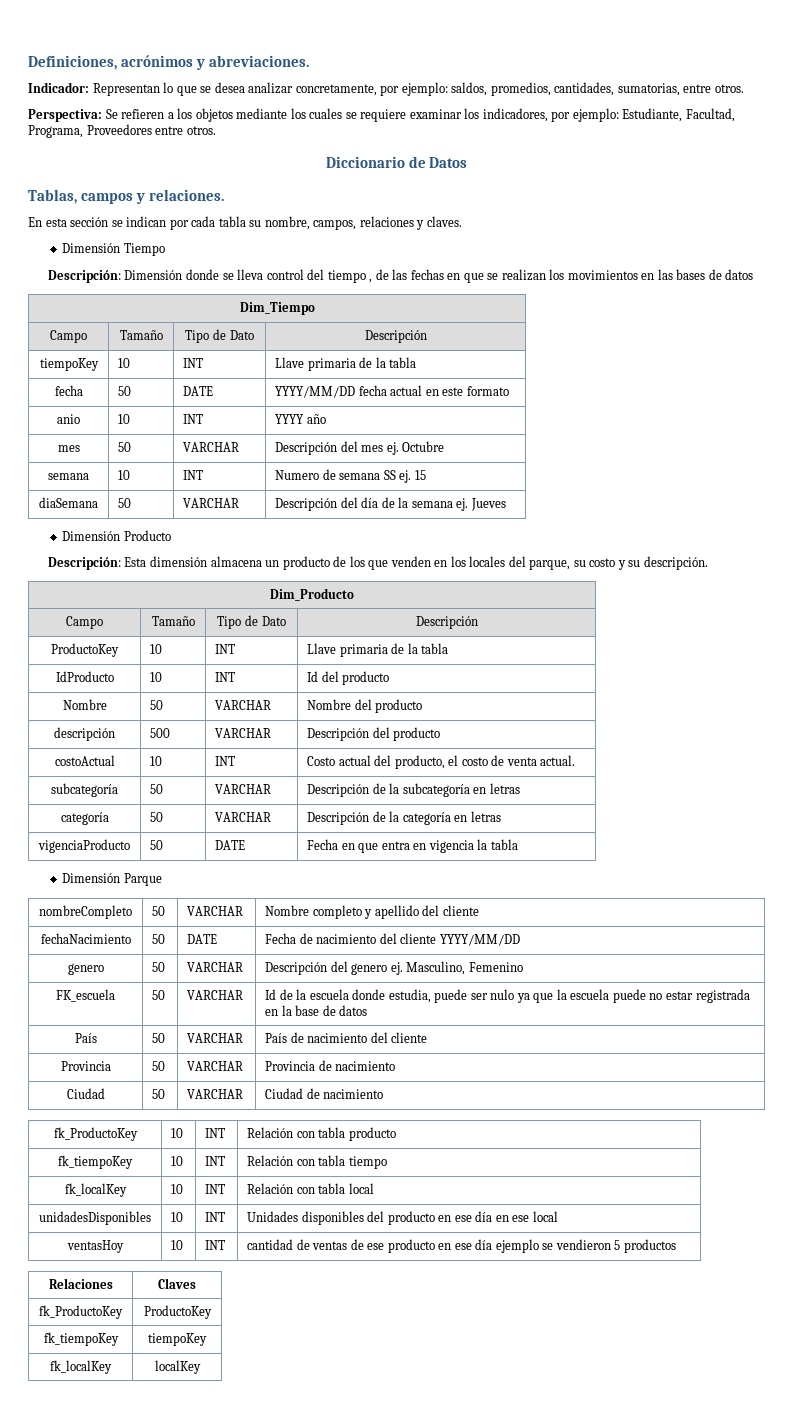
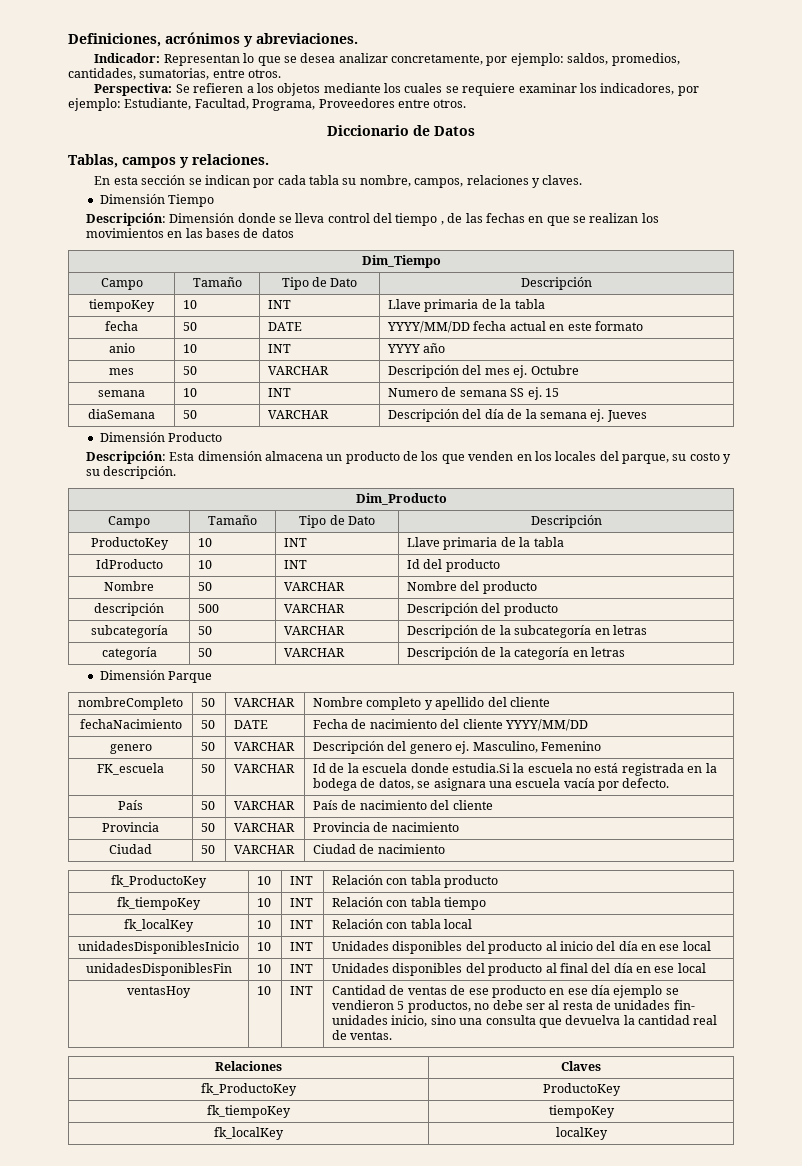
[54,755,115,766] [150,756,163,766] [215,756,236,766] [307,755,576,769] // costoActual | 10 | INT | Costo actual del producto, el costo de venta actual. -> (558, 609) none
[38,839,130,853] [150,840,164,850] [215,840,246,850] [307,839,518,853] // vigenciaProducto | 50 | DATE | Fecha en que entra en vigencia la tabla -> (625, 652) none
[388,989,750,1003] [265,1005,368,1016] estudia, puede ser nulo ya que la escuela puede no estar registrada en la base de datos -> [451,763,717,776] [313,778,670,791] estudia.Si la escuela no está registrada en la bodega de datos, se asignara una escuela vacía por defecto.
[39,1211,151,1225] [171,1212,184,1222] [205,1212,226,1222] [247,1211,472,1225] unidadesDisponibles | 10 | INT | Unidades disponibles del producto en ese -> [78,941,239,954] [257,942,272,951] [290,942,314,951] [332,941,711,954] [85,963,232,976] [257,964,272,973] [290,964,314,973] [332,963,611,976] unidadesDisponiblesInicio | 10 | INT | Unidades disponibles del producto al inicio del día en ese local // unidadesDisponiblesFin | 10 | INT | Unidades disponibles del producto al final del
[247,1239,294,1250] cantidad -> [332,985,387,995] Cantidad
[623,1239,676,1253] productos -> [407,1000,695,1013] [332,1015,718,1028] [332,1030,393,1040] productos, no debe ser al resta de unidades fin- unidades inicio, sino una consulta que devuelva la cantidad real de ventas.

